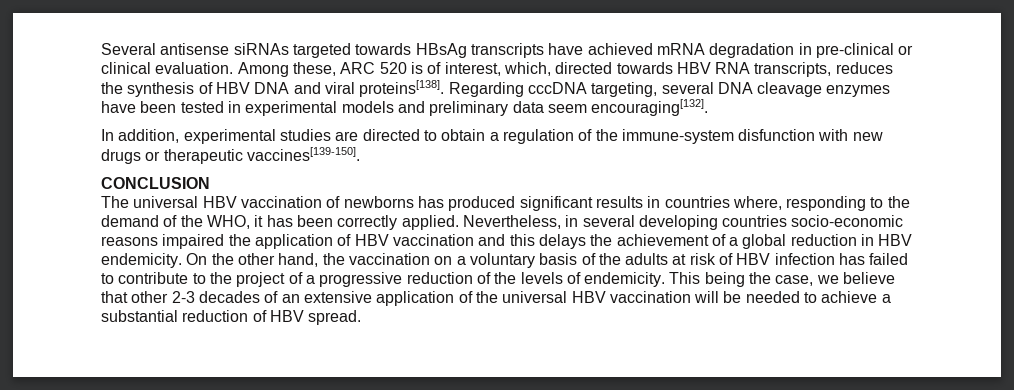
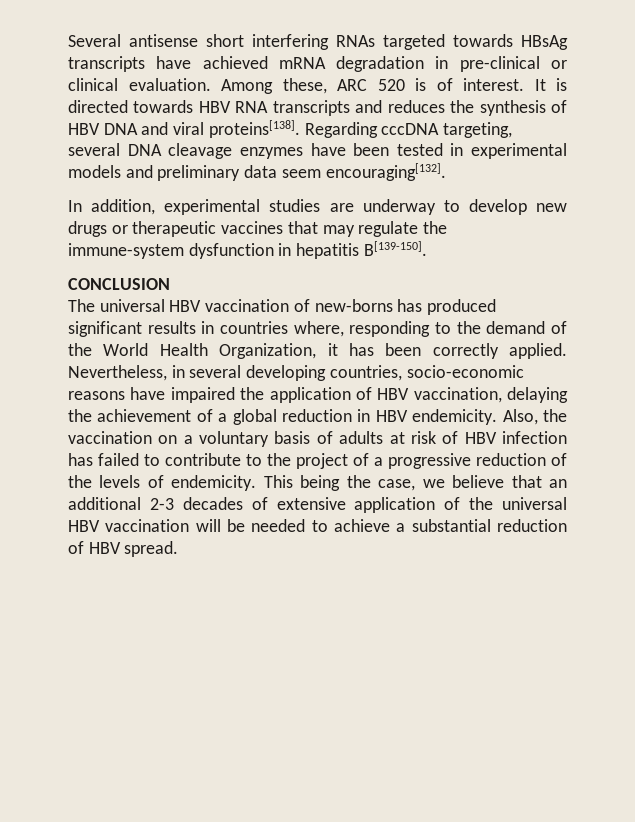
[233,43,289,55] siRNAs -> [206,34,375,50] short interfering RNAs
[444,62,551,76] interest, which, -> [463,78,567,91] interest. It is
[754,62,832,77] transcripts, -> [272,100,383,116] transcripts and
[362,129,883,144] [101,147,360,164] directed to obtain a regulation of the immune-system disfunction with new drugs or therapeutic vaccines[139-150]. -> [362,199,567,215] [68,221,448,237] [68,241,427,259] underway to develop new drugs or therapeutic vaccines that may regulate the immune-system dysfunction in hepatitis B[139-150].
[343,196,414,208] newborns -> [314,299,393,312] new-borns
[206,215,250,229] WHO, -> [103,343,317,359] World Health Organization,
[722,215,788,227] countries -> [329,365,402,381] countries,
(158, 241) none -> [130,387,166,400] have
[392,234,586,249] vaccination and this delays -> [413,387,568,403] vaccination, delaying
[186,253,319,267] On the other hand, -> [502,409,538,425] Also,
[598,253,621,265] the -> (333, 437) none
[131,291,169,303] other -> [548,479,567,488] [68,497,141,510] an additional
[281,294,300,303] an -> (268, 503) none

